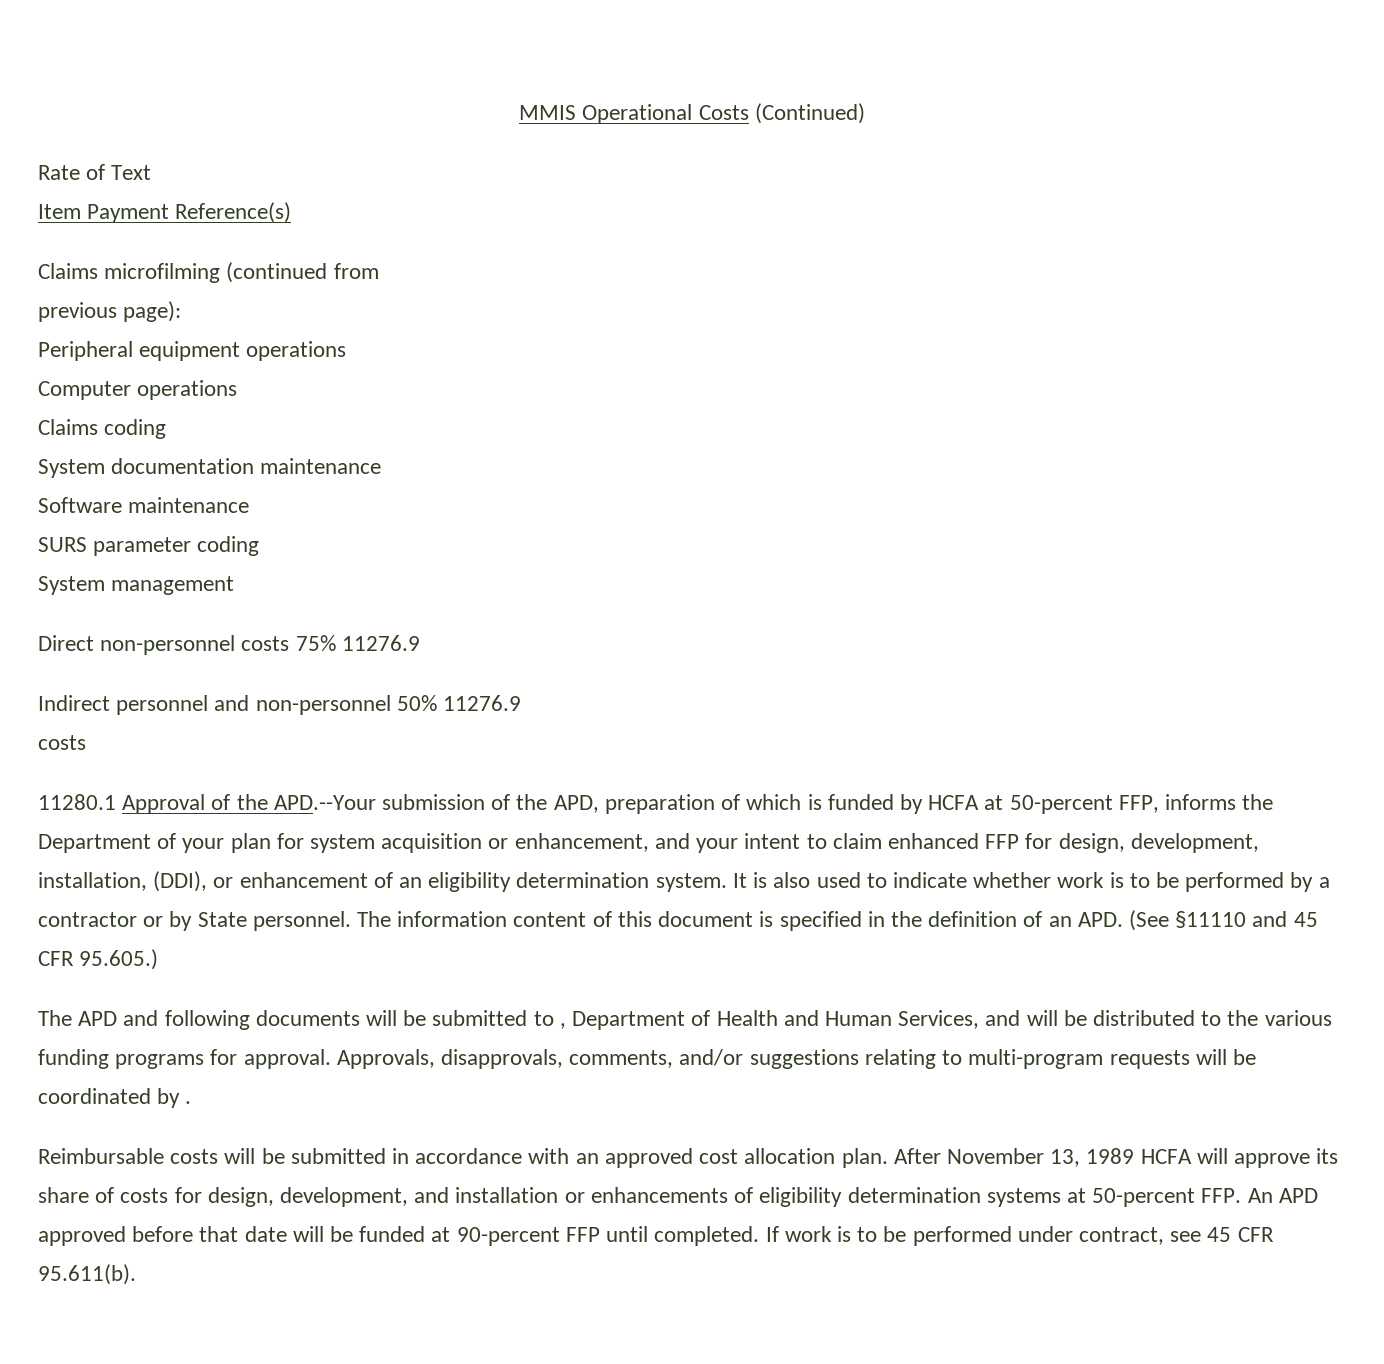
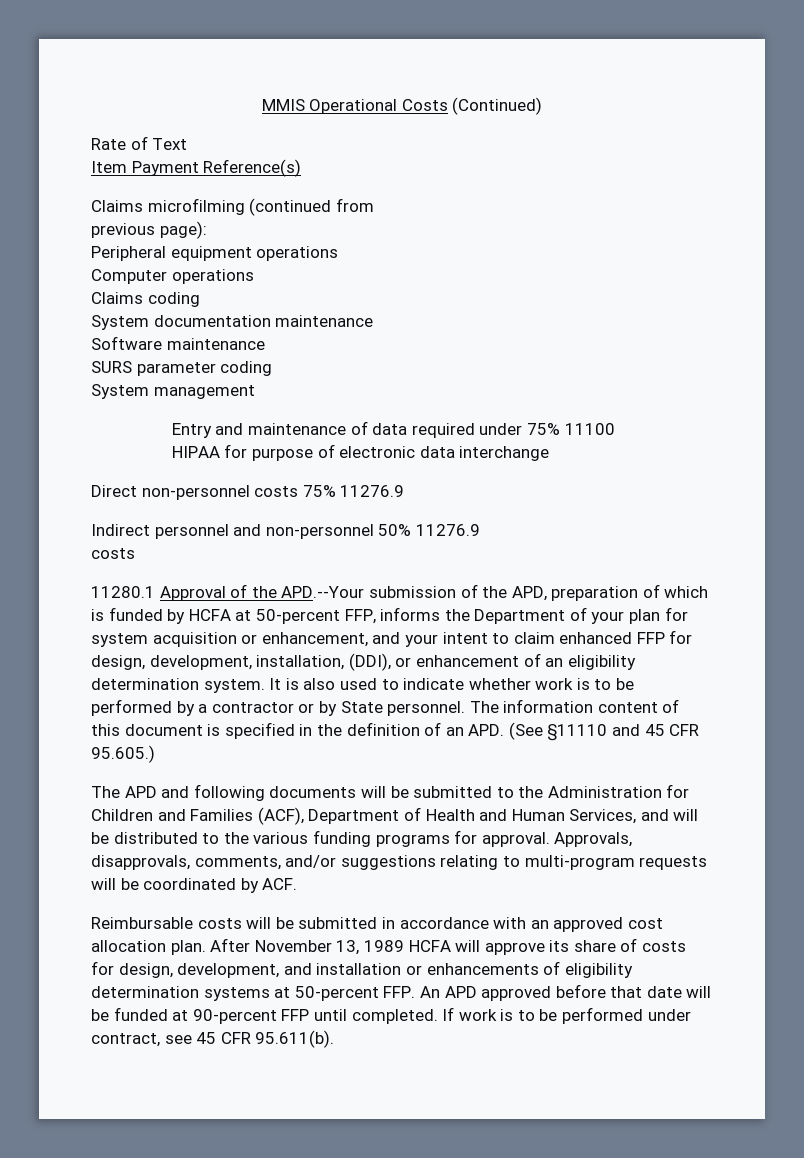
(235, 585) none -> [171,421,615,438] [171,444,550,461] // Entry and maintenance of data required under 75% 11100 // HIPAA for purpose of electronic data interchange
[559,1023,566,1029] , -> [518,784,690,798] [91,807,304,825] the Administration for Children and Families (ACF),
[185,1101,192,1104] . -> [262,878,298,890] ACF.

